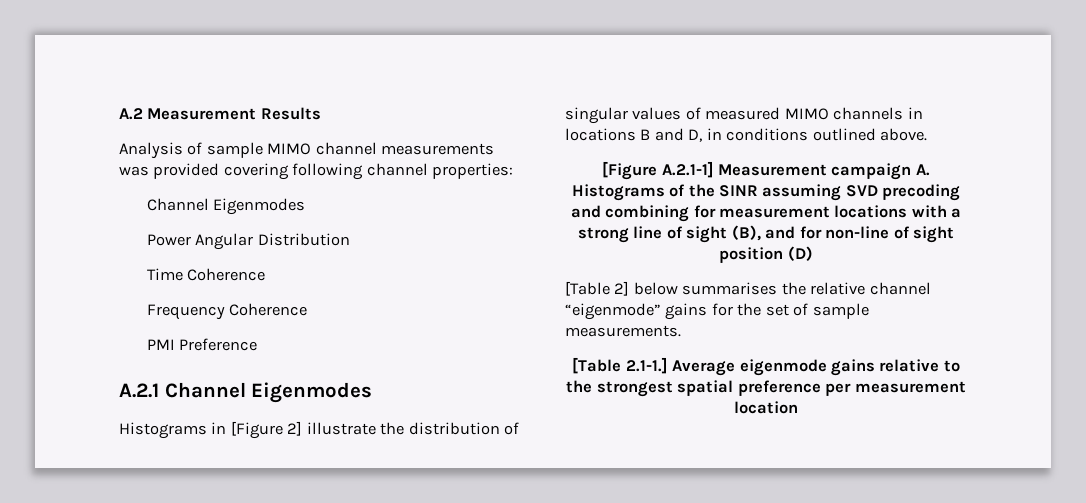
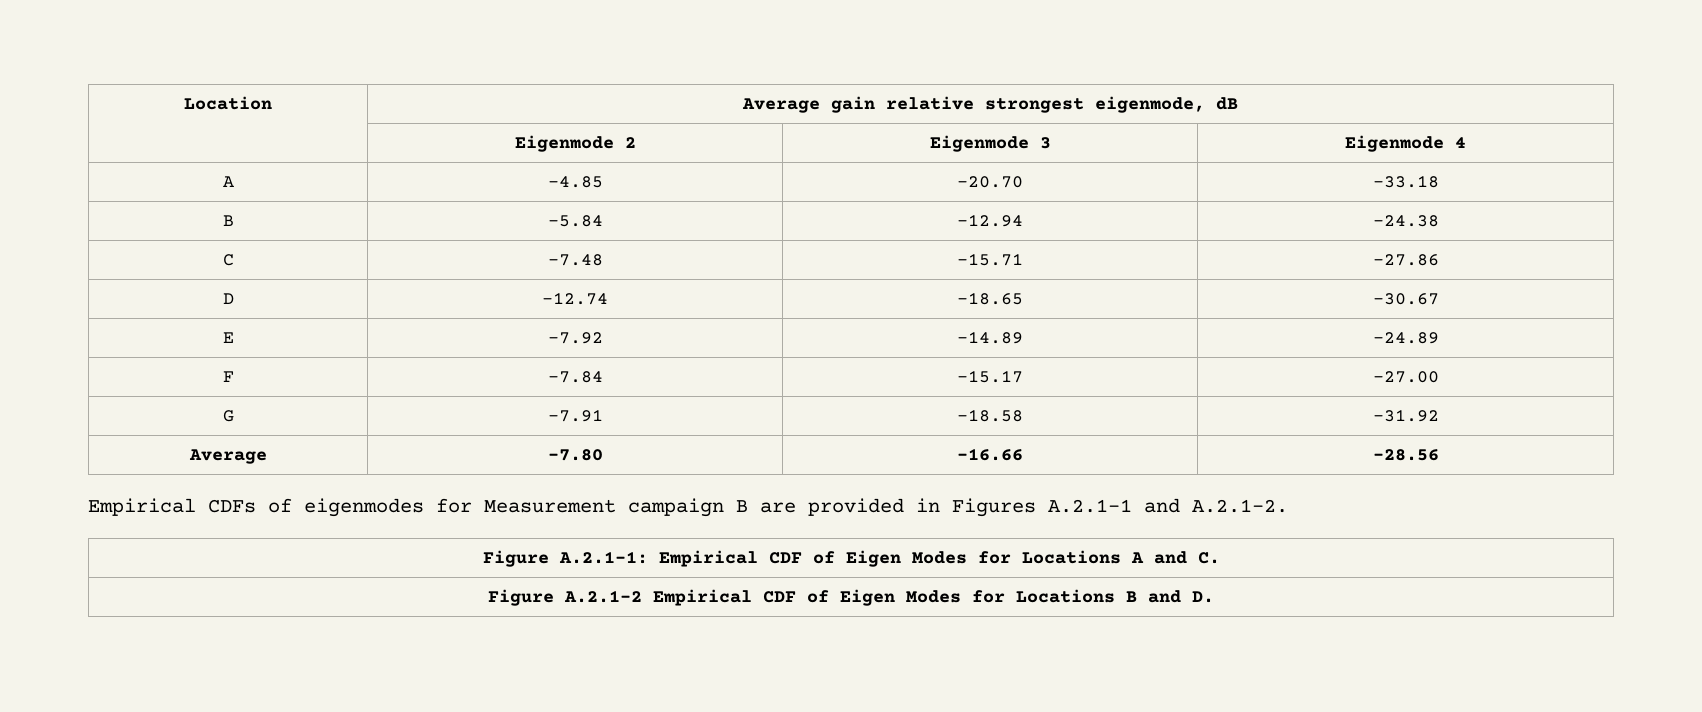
[119,107,321,120] [119,142,495,159] [119,163,514,180] [146,198,306,215] [146,233,350,250] [146,268,266,281] [146,303,308,320] [146,338,258,351] [119,382,373,403] [119,421,520,439] [565,107,923,124] [565,128,928,142] [602,161,930,180] [571,184,961,201] [570,205,962,222] [577,225,955,243] [719,246,813,263] [565,281,931,296] [565,303,869,320] [565,325,681,337] [572,357,960,376] [566,380,966,397] [734,401,798,414] A.2 Measurement Results // Analysis of sample MIMO channel measurements was provided covering following channel properties: // Channel Eigenmodes // Power Angular Distribution // Time Coherence // Frequency Coherence // PMI Preference // A.2.1 Channel Eigenmodes // Histograms in [Figure 2] illustrate the distribution of singular values of measured MIMO channels in locations B and D, in conditions outlined above. // [Figure A.2.1-1] Measurement campaign A. Histograms of the SINR assuming SVD precoding and combining for measurement locations with a strong line of sight (B), and for non-line of sight position (D) // [Table 2] below summarises the relative channel “eigenmode” gains for the set of sample measurements. // [Table 2.1-1.] Average eigenmode gains relative to the strongest spatial preference per measurement location -> [184,96,272,110] [742,96,1238,113] [514,135,636,152] [929,135,1051,152] [1345,135,1466,152] [222,176,234,187] [547,176,603,188] [957,176,1023,188] [1372,175,1439,188] [222,215,234,226] [547,215,603,227] [957,214,1023,227] [1372,215,1439,227] [222,254,234,266] [547,254,603,266] [957,253,1023,266] [1372,254,1439,266] [222,293,234,304] [542,292,608,305] [957,292,1023,305] [1372,293,1439,305] [222,332,234,343] [547,332,603,344] [957,331,1023,344] [1372,332,1439,344] [222,371,234,382] [547,371,603,383] [957,370,1023,383] [1372,371,1439,383] [222,410,234,422] [547,409,603,422] [957,409,1023,422] [1372,409,1439,422] [188,449,267,464] [547,449,603,461] [957,448,1023,461] [1372,449,1439,461] [88,498,1288,517] [482,550,1220,567] [488,589,1214,606] Location | Average gain relative strongest eigenmode, dB // | Eigenmode 2 | Eigenmode 3 | Eigenmode 4 // A | -4.85 | -20.70 | -33.18 // B | -5.84 | -12.94 | -24.38 // C | -7.48 | -15.71 | -27.86 // D | -12.74 | -18.65 | -30.67 // E | -7.92 | -14.89 | -24.89 // F | -7.84 | -15.17 | -27.00 // G | -7.91 | -18.58 | -31.92 // Average | -7.80 | -16.66 | -28.56 // Empirical CDFs of eigenmodes for Measurement campaign B are provided in Figures A.2.1-1 and A.2.1-2. // Figure A.2.1-1: Empirical CDF of Eigen Modes for Locations A and C. // Figure A.2.1-2 Empirical CDF of Eigen Modes for Locations B and D.

